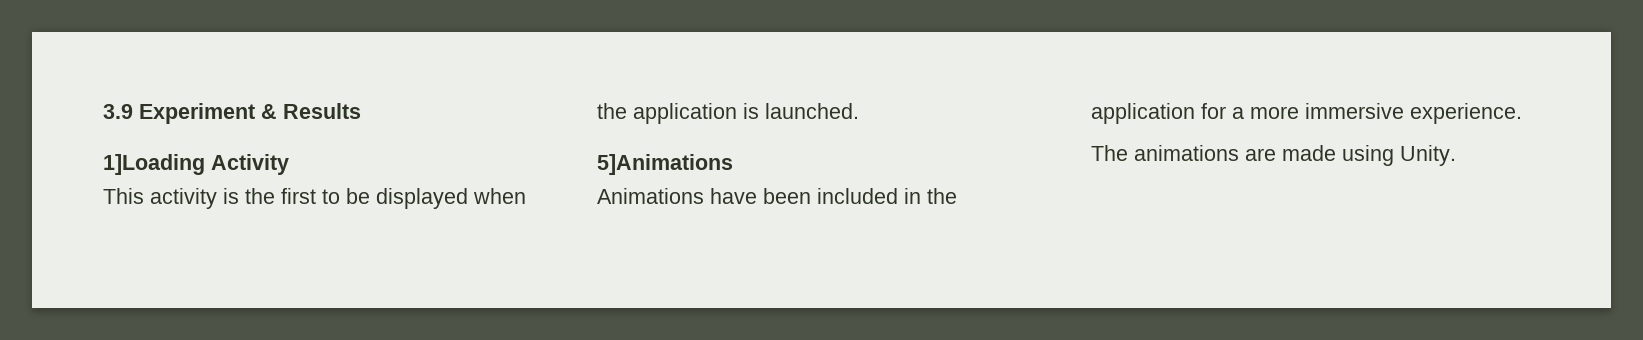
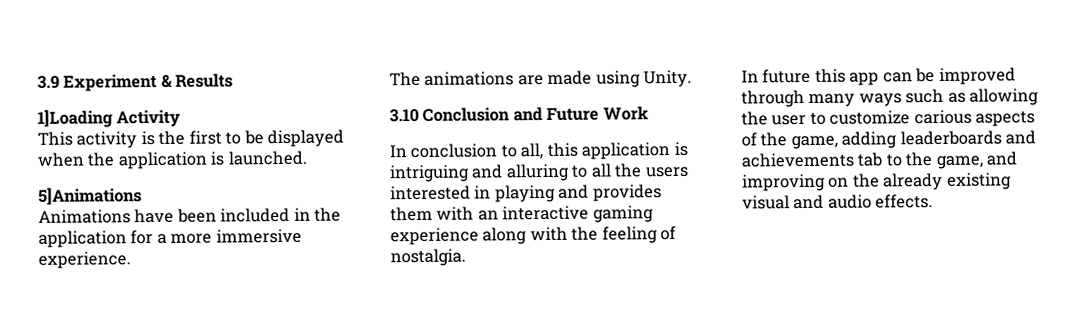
(1456, 155) none -> [389,106,649,123] [389,141,688,160] [389,163,689,183] [390,184,662,203] [390,205,654,223] [390,225,677,246] [390,248,466,267] [741,67,1016,86] [741,88,1040,108] [741,109,1036,127] [741,130,1037,150] [741,151,1019,169] [742,172,1012,192] [742,194,934,210] // 3.10 Conclusion and Future Work // In conclusion to all, this application is intriguing and alluring to all the users interested in playing and provides them with an interactive gaming experience along with the feeling of nostalgia. // In future this app can be improved through many ways such as allowing the user to customize carious aspects of the game, adding leaderboards and achievements tab to the game, and improving on the already existing visual and audio effects.

